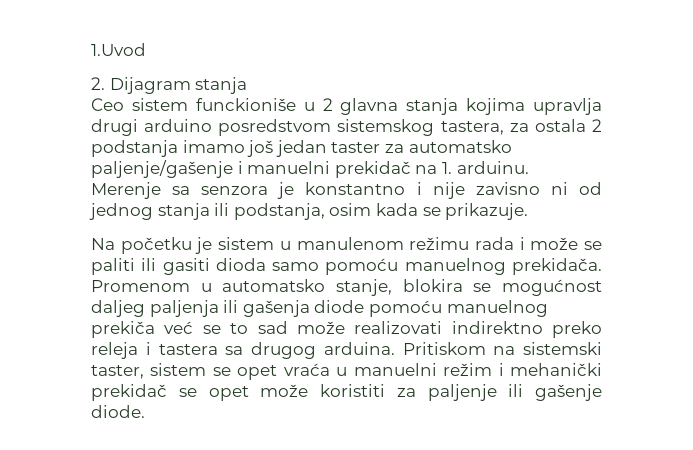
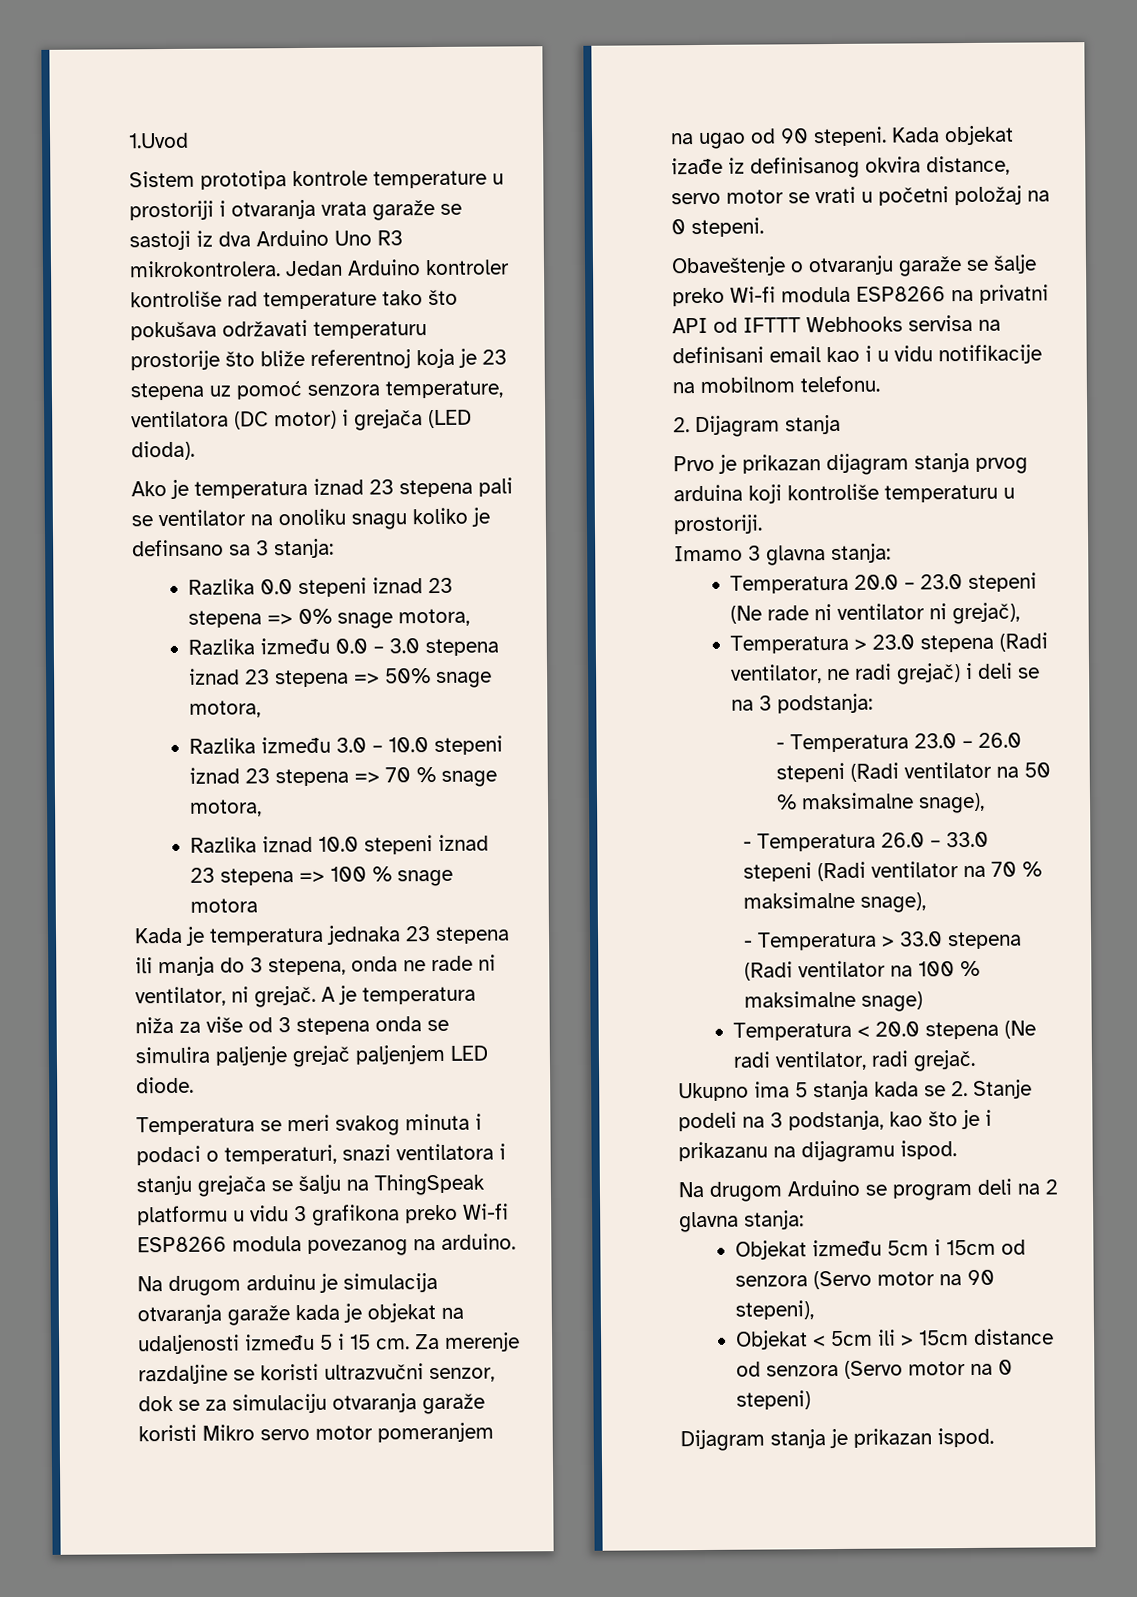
[91,77,248,94] [91,98,602,115] [91,119,603,136] [91,140,512,157] [91,160,529,178] [91,182,602,199] [89,203,529,220] [91,237,602,254] [91,258,602,275] [91,279,602,296] [91,300,548,317] [91,321,602,338] [91,342,602,359] [91,363,603,380] [91,384,602,401] [91,405,145,418] 2. Dijagram stanja // Ceo sistem funckioniše u 2 glavna stanja kojima upravlja drugi arduino posredstvom sistemskog tastera, za ostala 2 podstanja imamo još jedan taster za automatsko paljenje/gašenje i manuelni prekidač na 1. arduinu. Merenje sa senzora je konstantno i nije zavisno ni od jednog stanja ili podstanja, osim kada se prikazuje. // Na početku je sistem u manulenom režimu rada i može se paliti ili gasiti dioda samo pomoću manuelnog prekidača. Promenom u automatsko stanje, blokira se mogućnost daljeg paljenja ili gašenja diode pomoću manuelnog prekiča već se to sad može realizovati indirektno preko releja i tastera sa drugog arduina. Pritiskom na sistemski taster, sistem se opet vraća u manuelni režim i mehanički prekidač se opet može koristiti za paljenje ili gašenje diode. -> [129,170,504,190] [129,199,462,221] [129,229,403,251] [129,259,510,278] [130,289,458,310] [130,319,427,341] [130,348,507,371] [130,380,503,401] [131,409,472,431] [131,440,195,461] [131,477,513,499] [131,507,490,530] [132,538,334,559] [188,577,454,598] [188,608,471,629] [188,637,500,657] [189,668,493,688] [189,700,262,718] [189,735,504,756] [189,766,498,787] [189,799,263,817] [190,834,490,855] [190,866,454,887] [190,898,259,913] [134,925,510,946] [135,954,496,977] [135,985,476,1008] [135,1016,449,1036] [135,1044,488,1068] [136,1076,194,1094] [136,1113,482,1136] [136,1143,506,1166] [136,1173,485,1197] [137,1203,509,1226] [137,1233,516,1256] [137,1272,438,1297] [137,1303,464,1326] [138,1332,520,1355] [138,1363,495,1385] [138,1393,485,1415] [138,1422,494,1443] [671,125,1014,150] [671,155,1010,179] [671,185,1050,206] [671,217,764,238] [671,254,1037,277] [672,284,1049,307] [672,314,1001,334] [672,344,1042,365] [672,375,880,394] [673,414,841,438] [673,452,1028,476] [673,483,1015,504] [673,514,763,535] [674,543,891,566] [730,572,1038,594] [730,602,1021,625] [730,632,1049,654] [731,662,1041,685] [731,693,874,714] [775,732,1022,753] [775,761,1051,783] [775,792,985,814] [743,831,990,852] [743,861,1043,882] [743,891,927,913] [744,931,1023,951] [744,960,981,981] [744,990,924,1012] [733,1020,1037,1041] [733,1049,977,1072] [678,1079,1032,1102] [678,1109,992,1132] [678,1140,957,1163] [678,1178,1058,1202] [679,1210,804,1233] [735,1239,1027,1260] [735,1269,996,1290] [735,1300,815,1320] [735,1328,1055,1350] [736,1359,1014,1379] [736,1390,812,1410] [680,1427,994,1452] Sistem prototipa kontrole temperature u prostoriji i otvaranja vrata garaže se sastoji iz dva Arduino Uno R3 mikrokontrolera. Jedan Arduino kontroler kontroliše rad temperature tako što pokušava održavati temperaturu prostorije što bliže referentnoj koja je 23 stepena uz pomoć senzora temperature, ventilatora (DC motor) i grejača (LED dioda). // Ako je temperatura iznad 23 stepena pali se ventilator na onoliku snagu koliko je definsano sa 3 stanja: // Razlika 0.0 stepeni iznad 23 stepena => 0% snage motora, // Razlika između 0.0 – 3.0 stepena iznad 23 stepena => 50% snage motora, // Razlika između 3.0 – 10.0 stepeni iznad 23 stepena => 70 % snage motora, // Razlika iznad 10.0 stepeni iznad 23 stepena => 100 % snage motora // Kada je temperatura jednaka 23 stepena ili manja do 3 stepena, onda ne rade ni ventilator, ni grejač. A je temperatura niža za više od 3 stepena onda se simulira paljenje grejač paljenjem LED diode. // Temperatura se meri svakog minuta i podaci o temperaturi, snazi ventilatora i stanju grejača se šalju na ThingSpeak platformu u vidu 3 grafikona preko Wi-fi ESP8266 modula povezanog na arduino. // Na drugom arduinu je simulacija otvaranja garaže kada je objekat na udaljenosti između 5 i 15 cm. Za merenje razdaljine se koristi ultrazvučni senzor, dok se za simulaciju otvaranja garaže koristi Mikro servo motor pomeranjem na ugao od 90 stepeni. Kada objekat izađe iz definisanog okvira distance, servo motor se vrati u početni položaj na 0 stepeni. // Obaveštenje o otvaranju garaže se šalje preko Wi-fi modula ESP8266 na privatni API od IFTTT Webhooks servisa na definisani email kao i u vidu notifikacije na mobilnom telefonu. // 2. Dijagram stanja // Prvo je prikazan dijagram stanja prvog arduina koji kontroliše temperaturu u prostoriji. // Imamo 3 glavna stanja: // Temperatura 20.0 – 23.0 stepeni (Ne rade ni ventilator ni grejač), // Temperatura > 23.0 stepena (Radi ventilator, ne radi grejač) i deli se na 3 podstanja: // - Temperatura 23.0 – 26.0 stepeni (Radi ventilator na 50 % maksimalne snage), // - Temperatura 26.0 – 33.0 stepeni (Radi ventilator na 70 % maksimalne snage), // - Temperatura > 33.0 stepena (Radi ventilator na 100 % maksimalne snage) // Temperatura < 20.0 stepena (Ne radi ventilator, radi grejač. // Ukupno ima 5 stanja kada se 2. Stanje podeli na 3 podstanja, kao što je i prikazanu na dijagramu ispod. // Na drugom Arduino se program deli na 2 glavna stanja: // Objekat između 5cm i 15cm od senzora (Servo motor na 90 stepeni), // Objekat < 5cm ili > 15cm distance od senzora (Servo motor na 0 stepeni) // Dijagram stanja je prikazan ispod.

